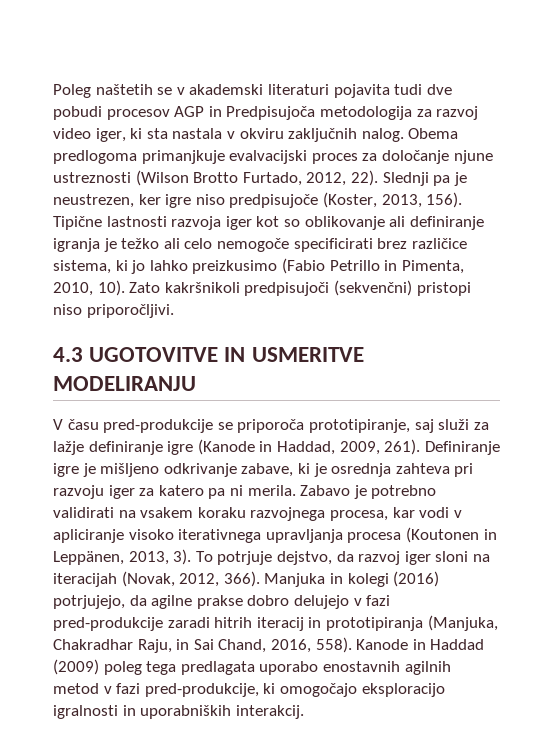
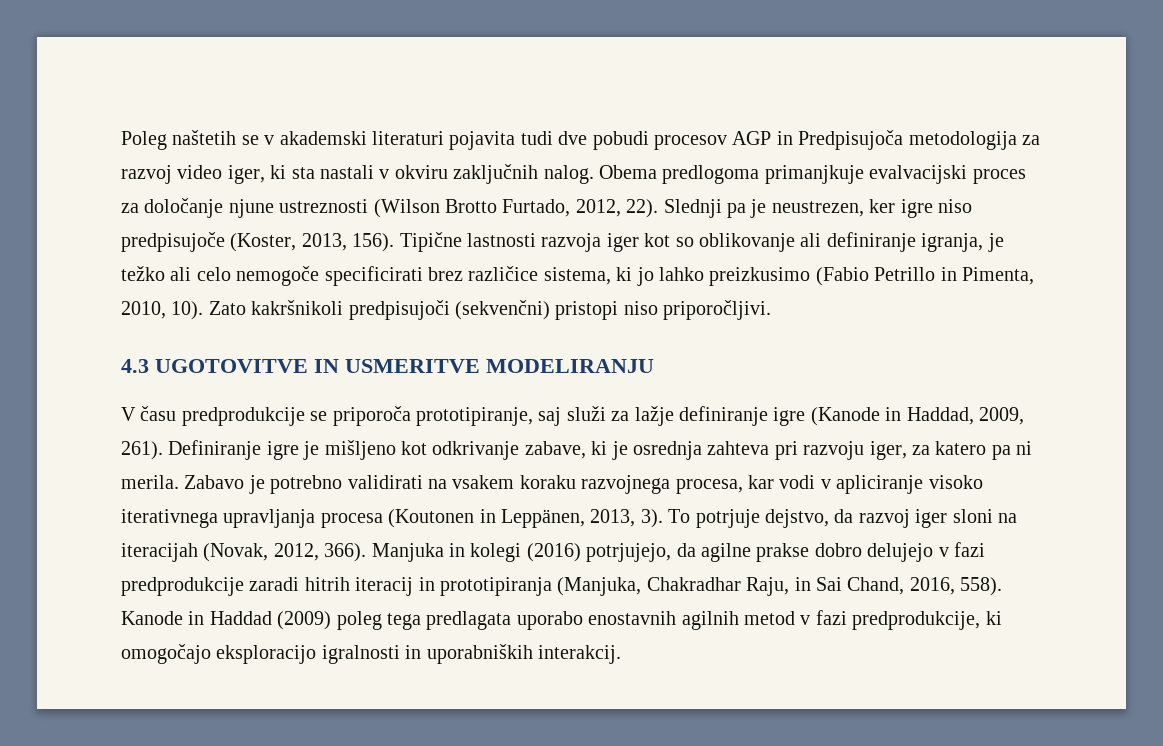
[172,128,223,139] nastala -> [320,165,374,179] nastali
[53,238,100,252] igranja -> [921,233,984,252] igranja,
[103,419,214,433] pred-produkcije -> [181,407,305,426] predprodukcije
(160, 470) none -> [401,441,427,455] kot
[108,485,135,499] iger -> [869,441,907,460] iger,
[53,617,163,631] pred-produkcije -> [121,577,244,596] predprodukcije
[144,683,259,697] pred-produkcije, -> [852,611,981,630] predprodukcije,

